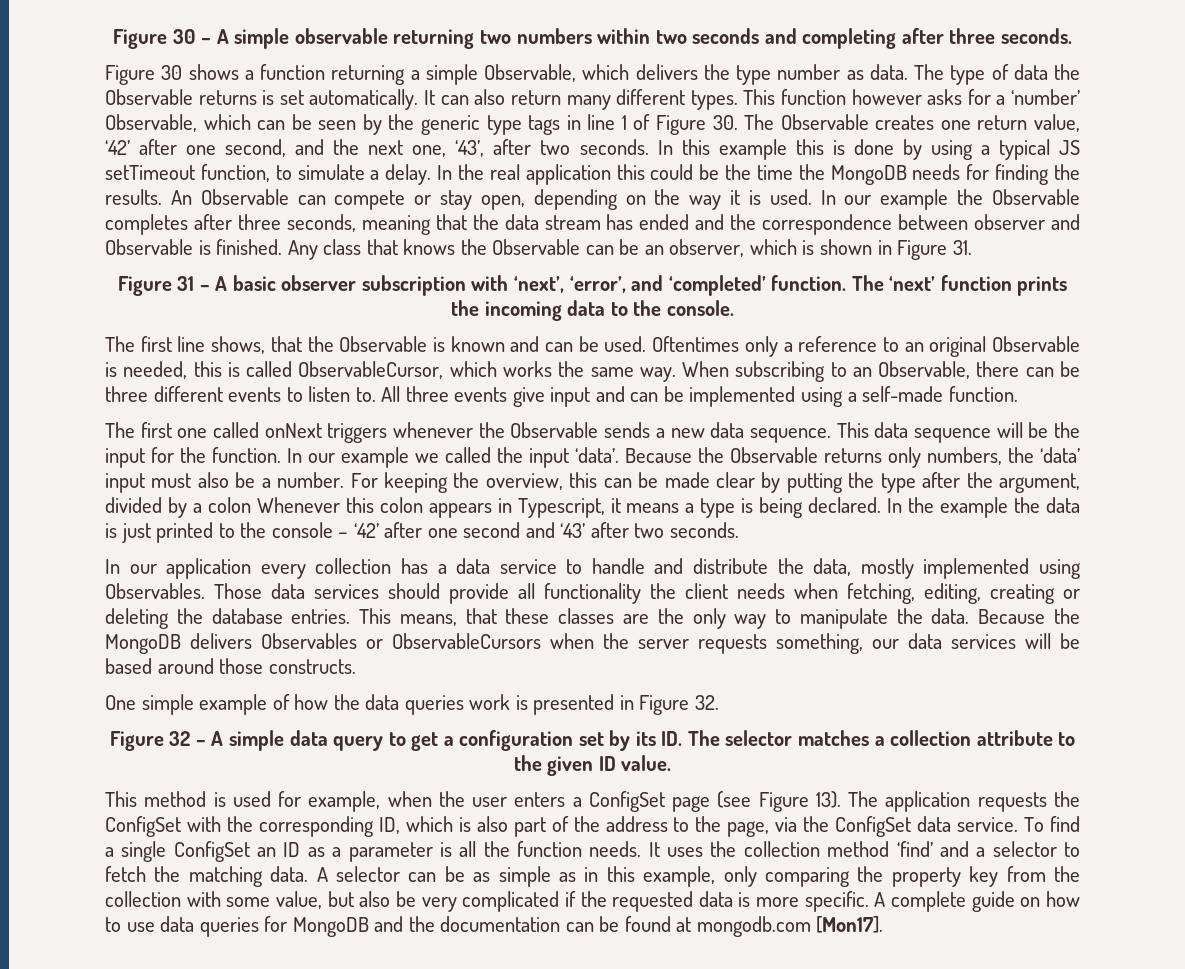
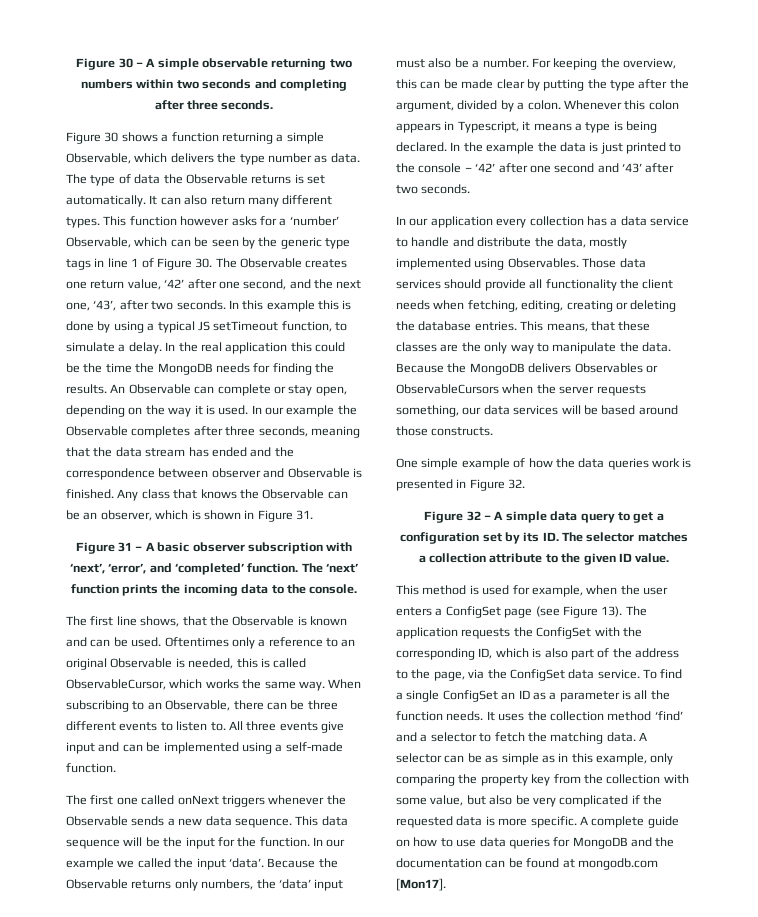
[334,190,406,210] compete -> [217,384,271,396] complete
[207,497,251,513] colon -> [527,100,561,110] colon.

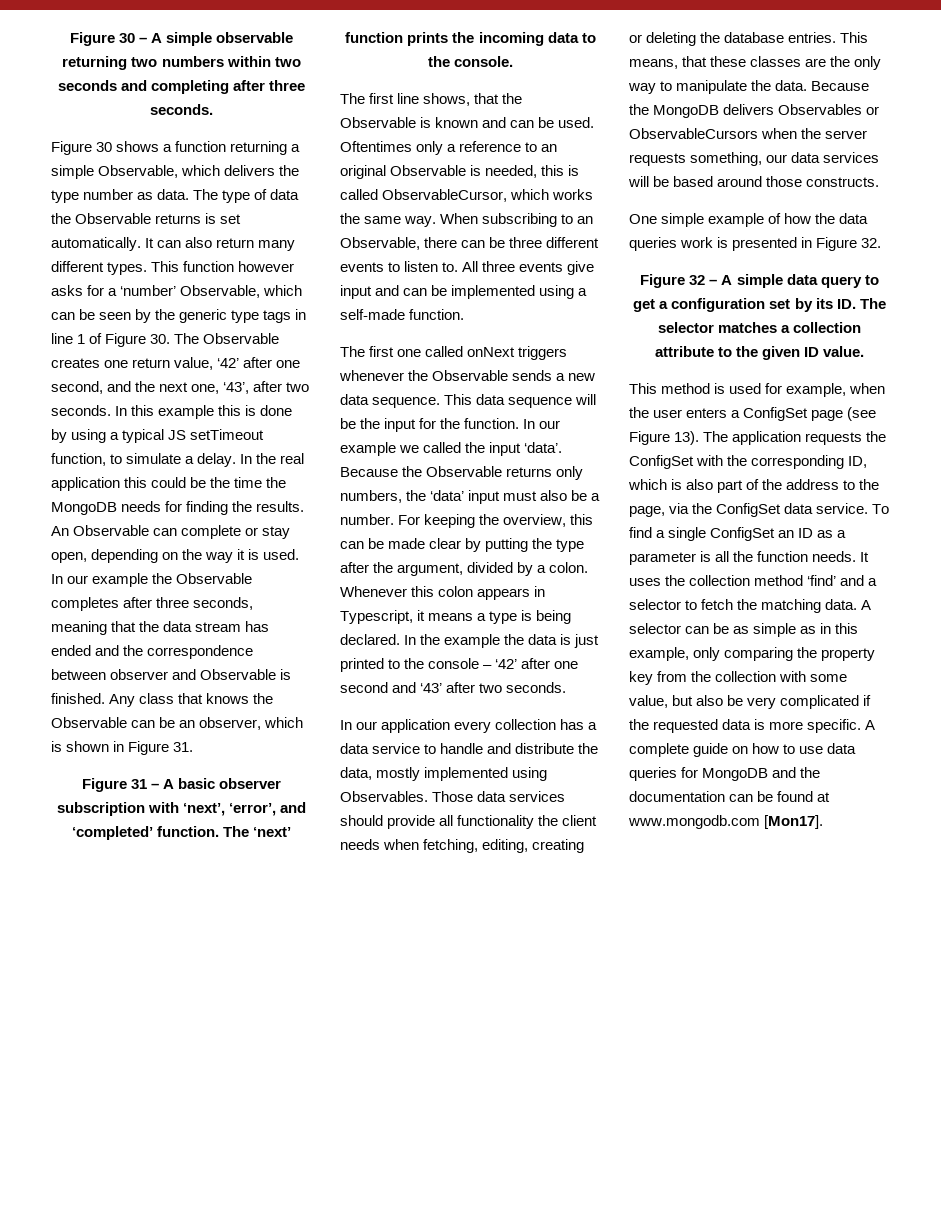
[577,858,658,870] mongodb.com -> [628,815,760,829] www.mongodb.com

